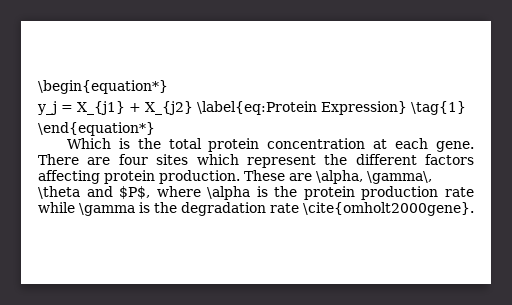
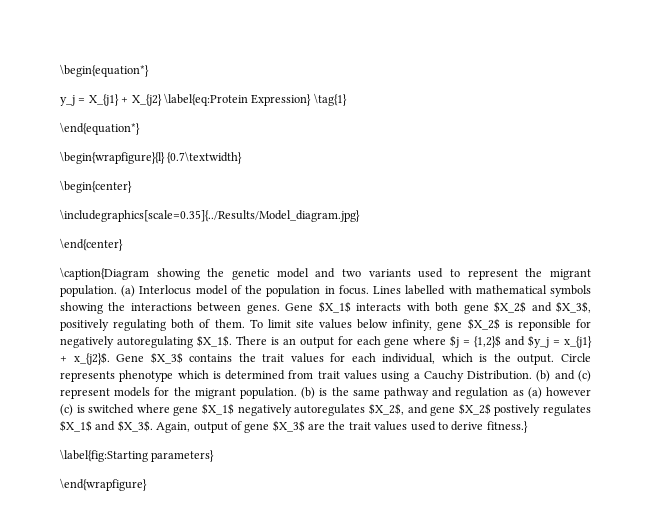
[66,138,474,152] [38,154,474,168] [38,170,432,184] [38,186,474,200] [38,202,474,216] Which is the total protein concentration at each gene. There are four sites which represent the different factors affecting protein production. These are \alpha, \gamma\, \theta and $P$, where \alpha is the protein production rate while \gamma is the degradation rate \cite{omholt2000gene}. -> [60,151,243,164] [60,180,132,193] [60,209,360,222] [60,238,123,251] [60,267,592,280] [60,285,591,297] [60,301,591,314] [60,318,591,331] [60,335,592,348] [60,352,592,365] [60,370,591,382] [60,387,591,399] [60,403,592,416] [60,420,528,433] [60,449,215,462] [60,478,147,491] \begin{wrapfigure}{l} {0.7\textwidth} // \begin{center} // \includegraphics[scale=0.35]{../Results/Model_diagram.jpg} // \end{center} // \caption{Diagram showing the genetic model and two variants used to represent the migrant population. (a) Interlocus model of the population in focus. Lines labelled with mathematical symbols showing the interactions between genes. Gene $X_1$ interacts with both gene $X_2$ and $X_3$, positively regulating both of them. To limit site values below infinity, gene $X_2$ is reponsible for negatively autoregulating $X_1$. There is an output for each gene where $j = {1,2}$ and $y_j = x_{j1} + x_{j2}$. Gene $X_3$ contains the trait values for each individual, which is the output. Circle represents phenotype which is determined from trait values using a Cauchy Distribution. (b) and (c) represent models for the migrant population. (b) is the same pathway and regulation as (a) however (c) is switched where gene $X_1$ negatively autoregulates $X_2$, and gene $X_2$ postively regulates $X_1$ and $X_3$. Again, output of gene $X_3$ are the trait values used to derive fitness.} // \label{fig:Starting parameters} // \end{wrapfigure}

